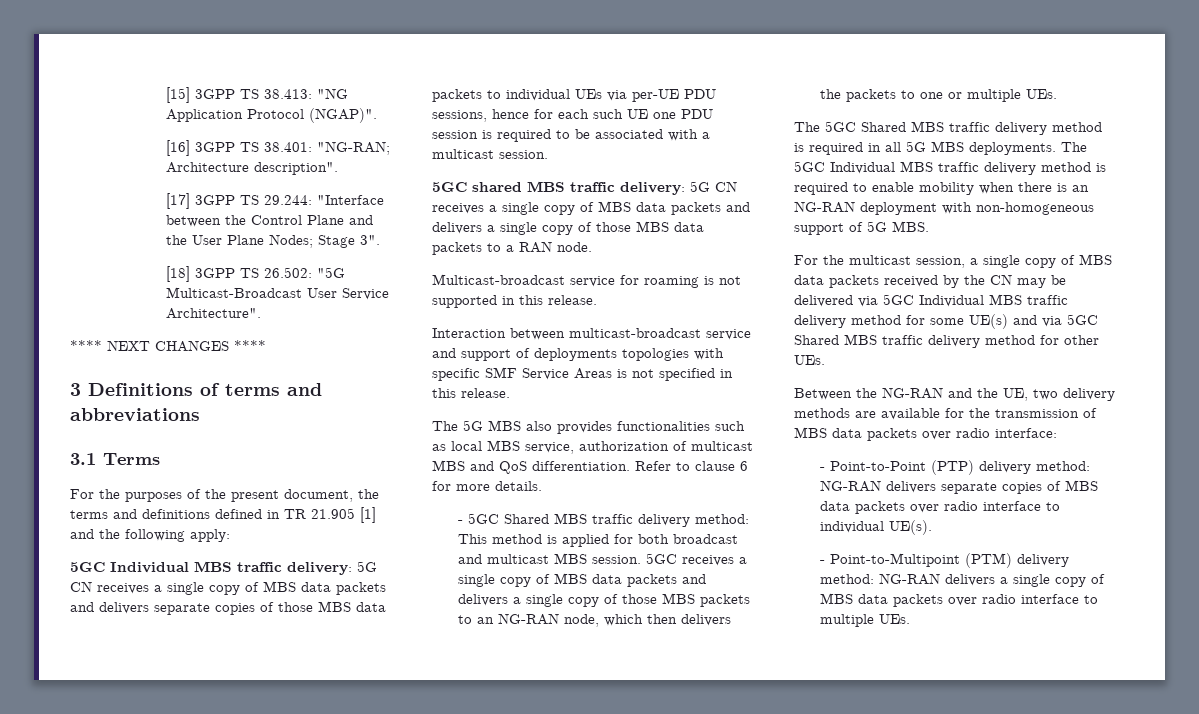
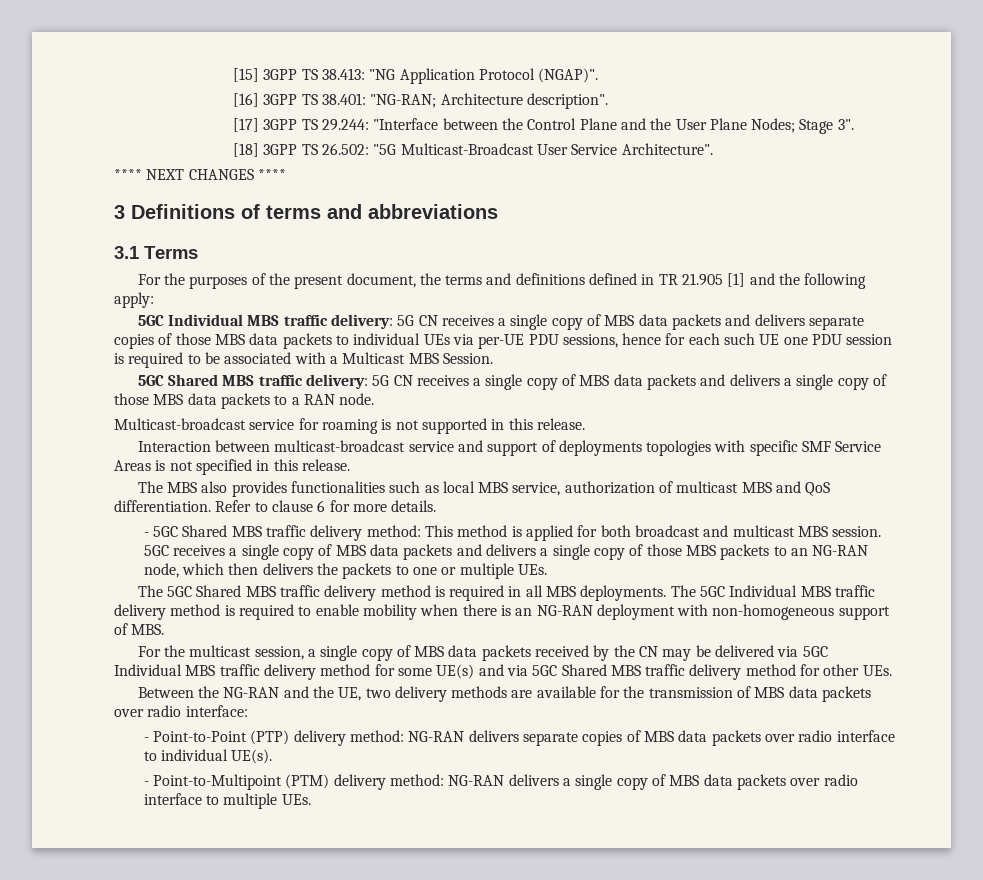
[432,149,548,159] [432,182,522,192] multicast session. // 5GC shared -> [342,352,493,364] [137,374,218,386] Multicast MBS Session. // 5GC Shared
[463,420,483,431] 5G -> (163, 487) none
[906,141,926,152] 5G -> (543, 591) none
[867,221,887,232] 5G -> (128, 629) none

